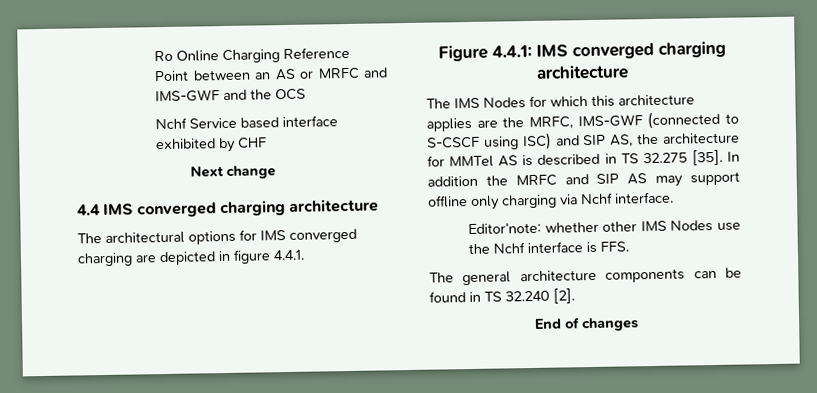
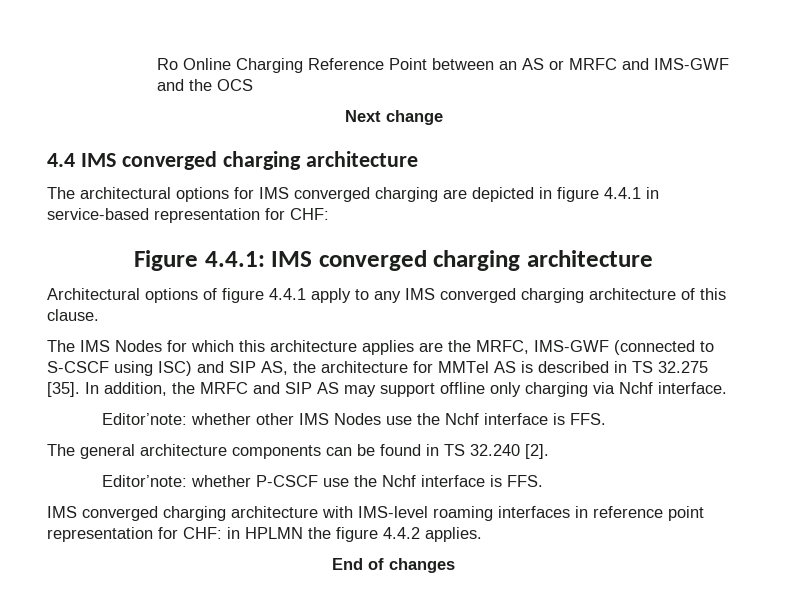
[155,115,339,130] [156,137,268,153] // Nchf Service based interface exhibited by CHF -> (254, 85) none
[273,249,305,261] 4.4.1. -> [604,187,659,199] [47,208,329,223] 4.4.1 in service-based representation for CHF:
(629, 72) none -> [47,288,726,303] [47,309,99,321] // Architectural options of figure 4.4.1 apply to any IMS converged charging architecture of this clause.
[427,175,478,187] addition -> [104,382,167,396] addition,
(575, 296) none -> [102,475,544,487] [47,506,704,521] [47,527,482,542] // Editor’note: whether P-CSCF use the Nchf interface is FFS. // IMS converged charging architecture with IMS-level roaming interfaces in reference point representation for CHF: in HPLMN the figure 4.4.2 applies.

